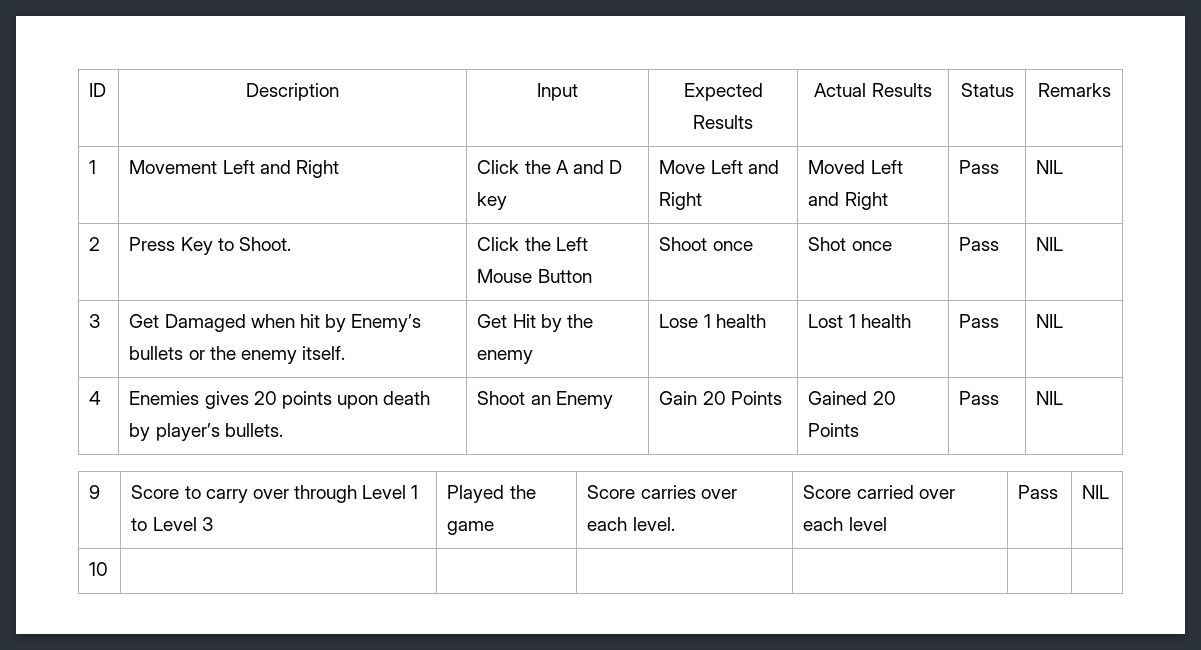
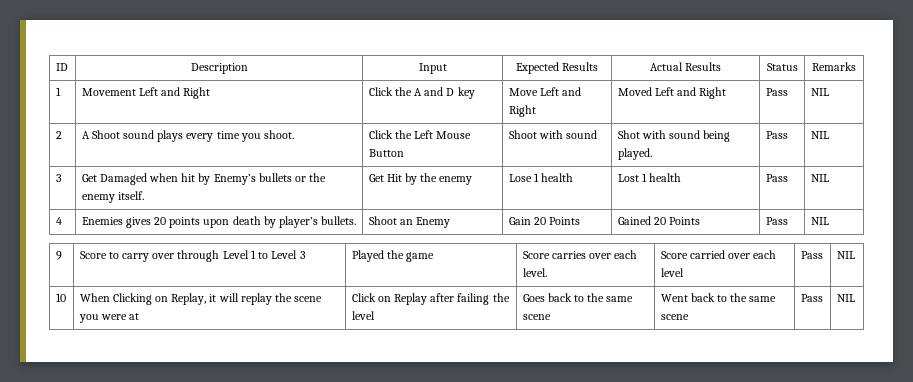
[129,237,291,255] Press Key to Shoot. -> [81,130,295,142] A Shoot sound plays every time you shoot.
[712,241,753,251] once -> [538,130,598,139] with sound
[851,241,892,251] once -> [641,130,731,142] [617,148,652,160] with sound being played.
(109, 569) | | | | | -> [79,293,323,305] [78,313,140,323] [351,293,510,305] [351,311,375,320] [522,293,634,302] [522,314,551,320] [660,293,777,302] [660,314,689,320] [800,294,823,302] [836,294,855,302] When Clicking on Replay, it will replay the scene you were at | Click on Replay after failing the level | Goes back to the same scene | Went back to the same scene | Pass | NIL

